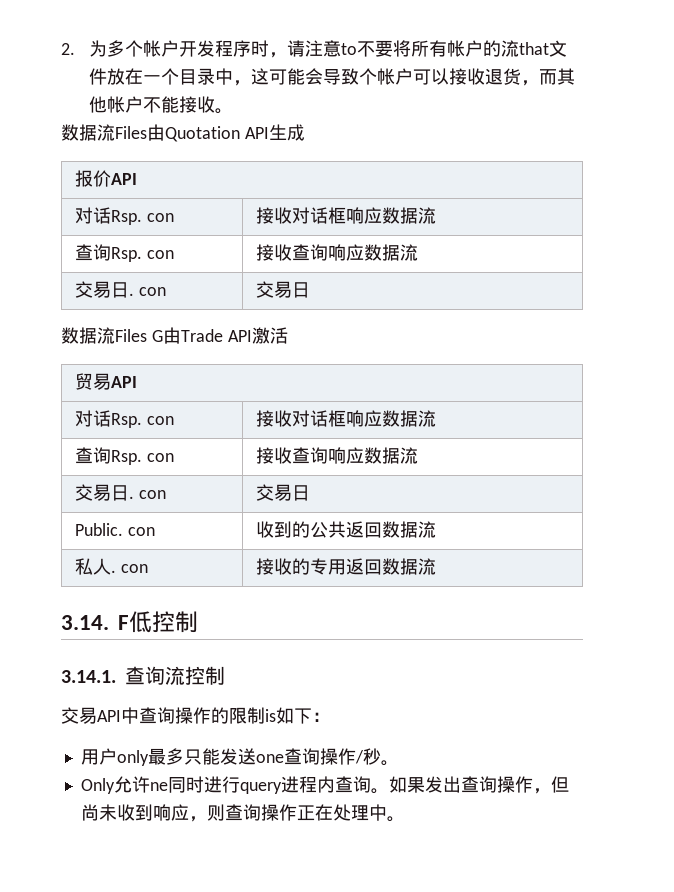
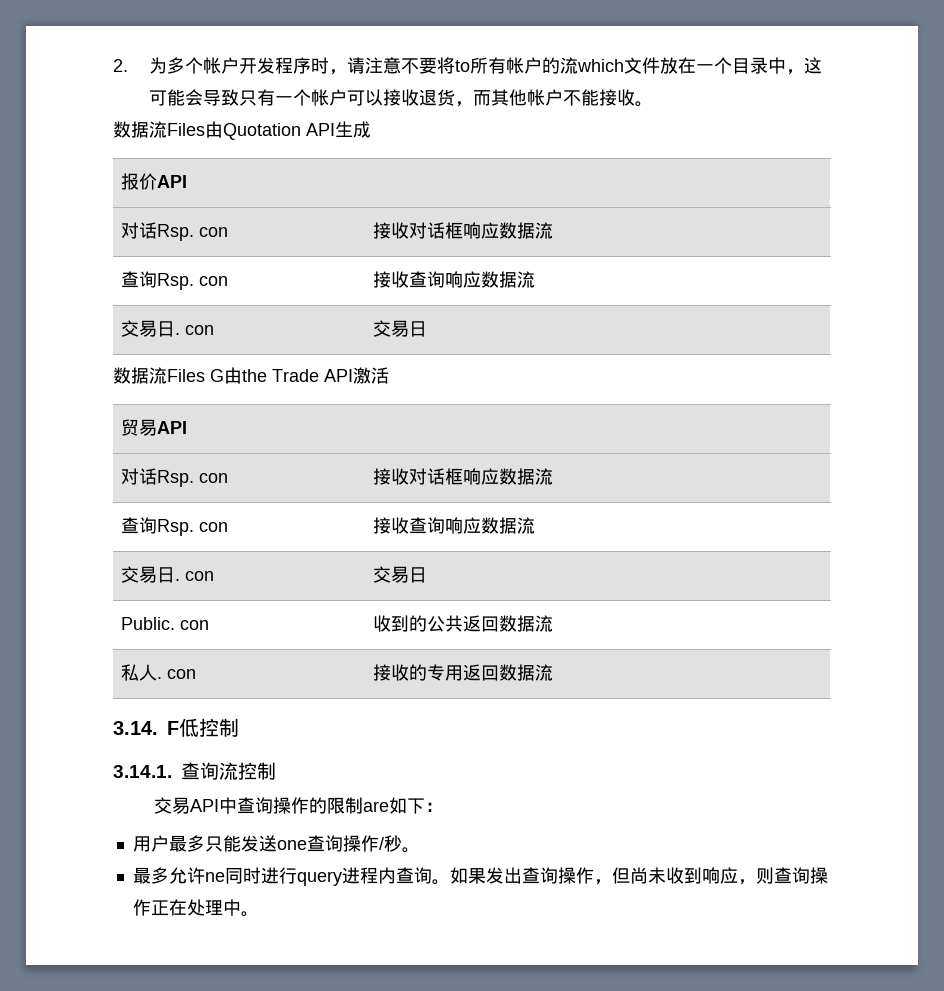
[341,40,412,57] to不要将 -> [400,57,470,74] 不要将to
[519,42,550,55] that -> [576,59,624,72] which
(360, 76) none -> [238,89,293,106] 只有一
(181, 335) none -> [242,369,267,382] the
[265,709,276,722] is -> [362,801,389,812] are
[116,750,149,766] only -> (169, 843) none
[80,778,115,794] Only -> [132,867,169,884] 最多

